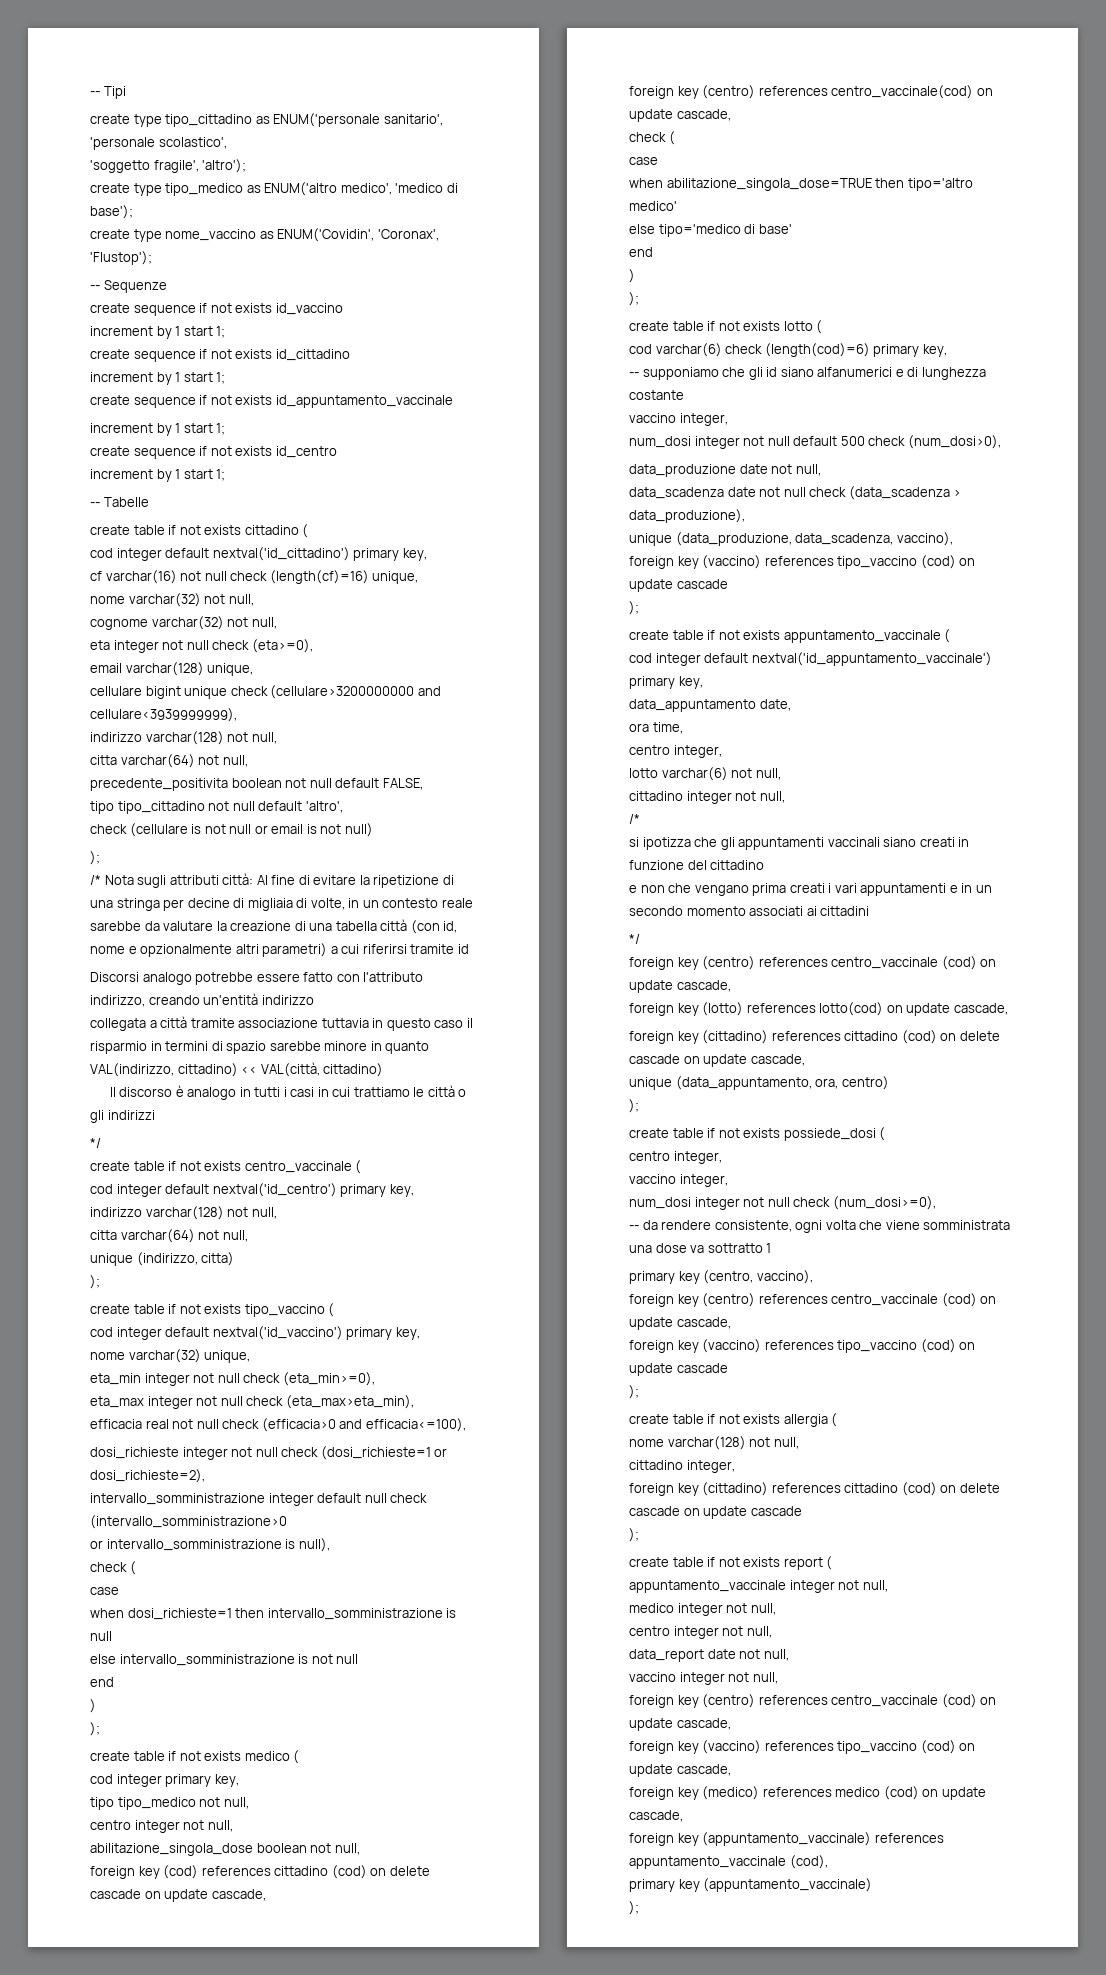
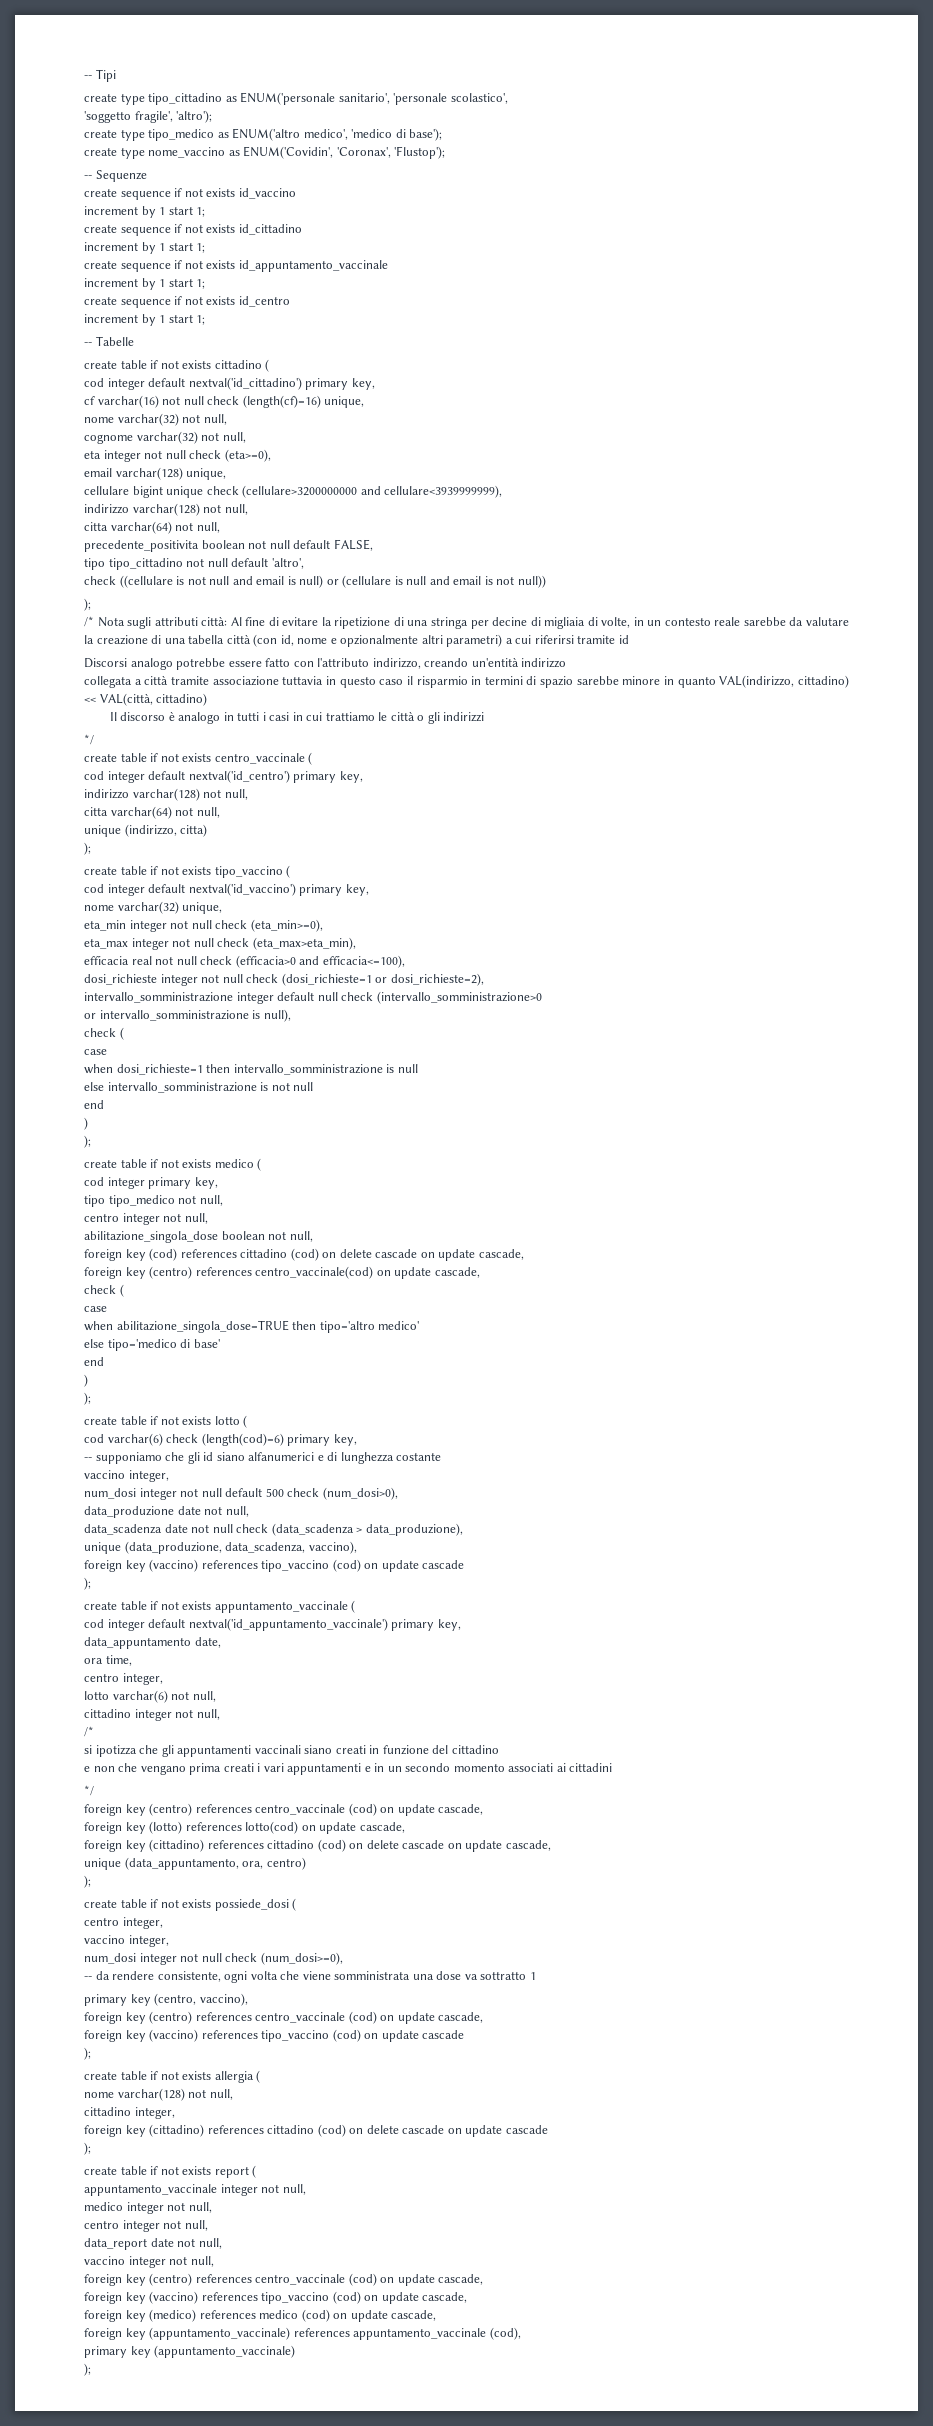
[129,823,268,837] (cellulare is not null or -> [119,575,450,588] ((cellulare is not null and email is null) or (cellulare is null and
[344,823,373,837] null) -> [517,575,546,588] null))

